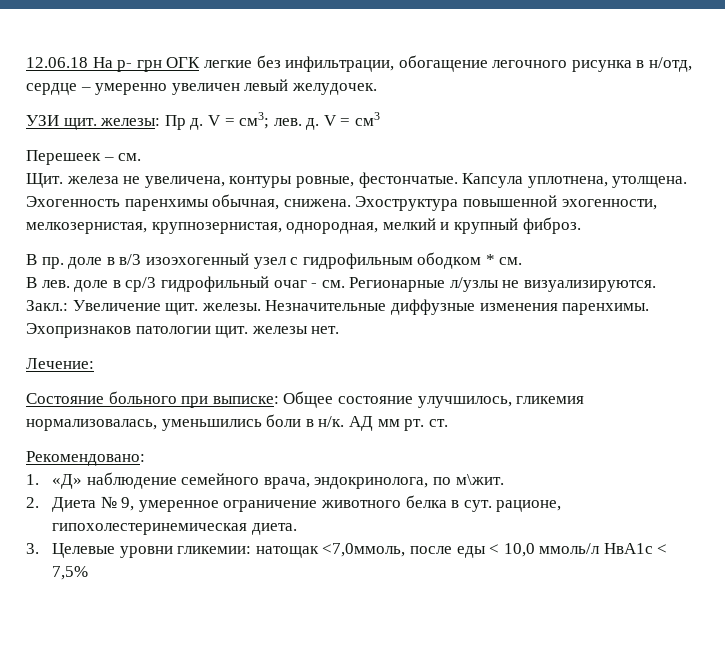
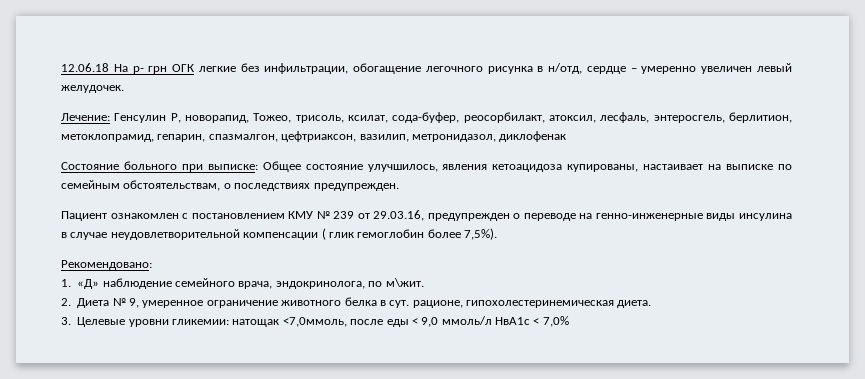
[26,112,381,130] [26,150,142,165] [26,172,688,188] [26,194,657,211] [26,217,581,234] [26,252,523,269] [26,276,657,292] [26,299,650,315] [26,323,340,338] [26,358,94,369] УЗИ щит. железы: Пр д. V = см3; лев. д. V = см3 // Перешеек – см. // Щит. железа не увеличена, контуры ровные, фестончатые. Капсула уплотнена, утолщена. Эхогенность паренхимы обычная, снижена. Эхоструктура повышенной эхогенности, мелкозернистая, крупнозернистая, однородная, мелкий и крупный фиброз. // В пр. доле в в/3 изоэхогенный узел с гидрофильным ободком * см. // В лев. доле в ср/3 гидрофильный очаг - см. Регионарные л/узлы не визуализируются. Закл.: Увеличение щит. железы. Незначительные диффузные изменения паренхимы. Эхопризнаков патологии щит. железы нет. // Лечение: -> [61,112,793,123] [61,131,567,142] Лечение: Генсулин Р, новорапид, Тожео, трисоль, ксилат, сода-буфер, реосорбилакт, атоксил, лесфаль, энтеросгель, берлитион, метоклопрамид, гепарин, спазмалгон, цефтриаксон, вазилип, метронидазол, диклофенак
[516,396,585,404] [26,414,448,431] гликемия нормализовалась, уменьшились боли в н/к. АД мм рт. ст. -> [442,164,792,172] [61,180,399,191] [61,210,792,221] [61,228,497,240] явления кетоацидоза купированы, настаивает на выписке по семейным обстоятельствам, о последствиях предупрежден. // Пациент ознакомлен с постановлением КМУ № 239 от 29.03.16, предупрежден о переводе на генно-инженерные виды инсулина в случае неудовлетворительной компенсации ( глик гемоглобин более 7,5%).
[503,543,535,557] 10,0 -> [421,317,439,327] 9,0
[51,566,88,580] 7,5% -> [542,316,569,327] 7,0%

